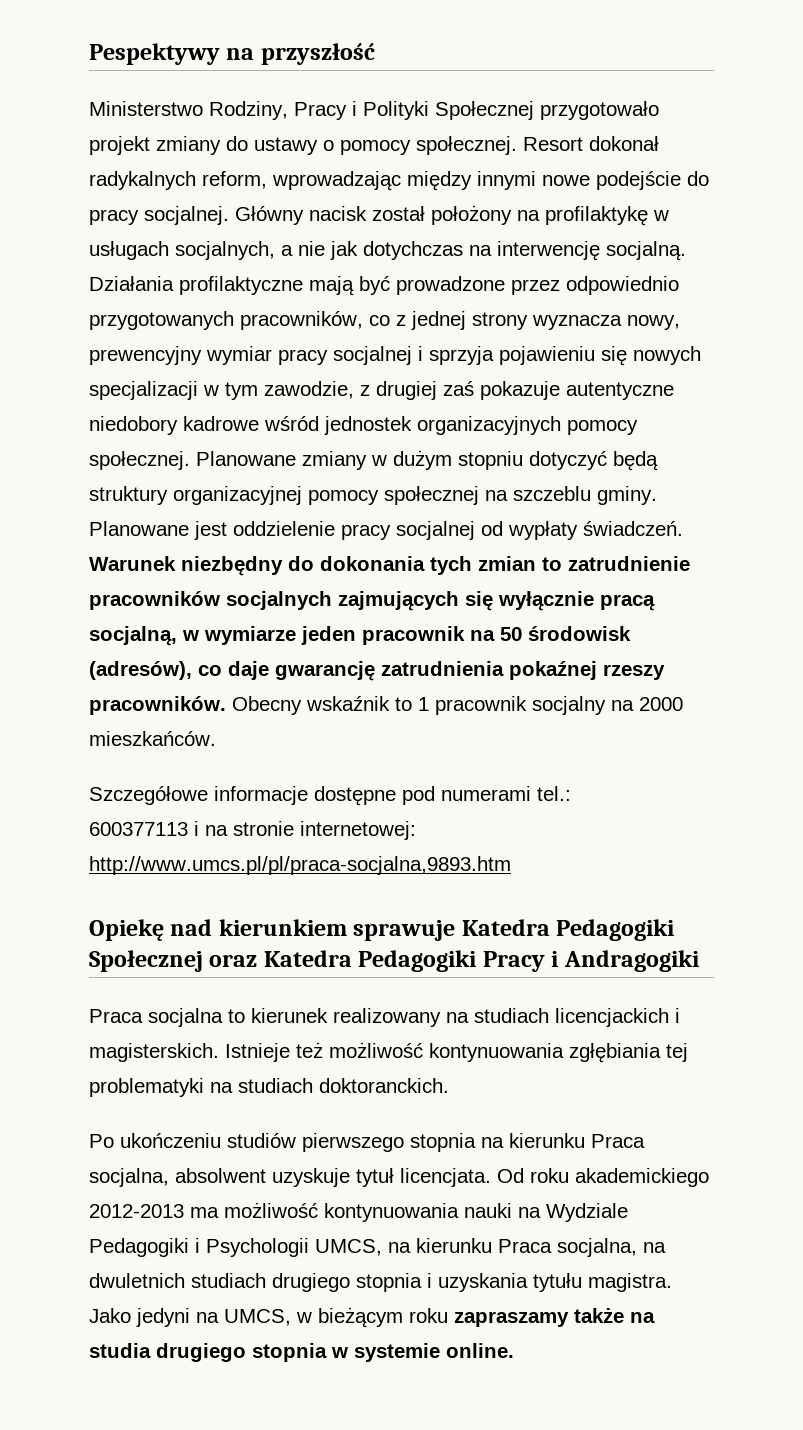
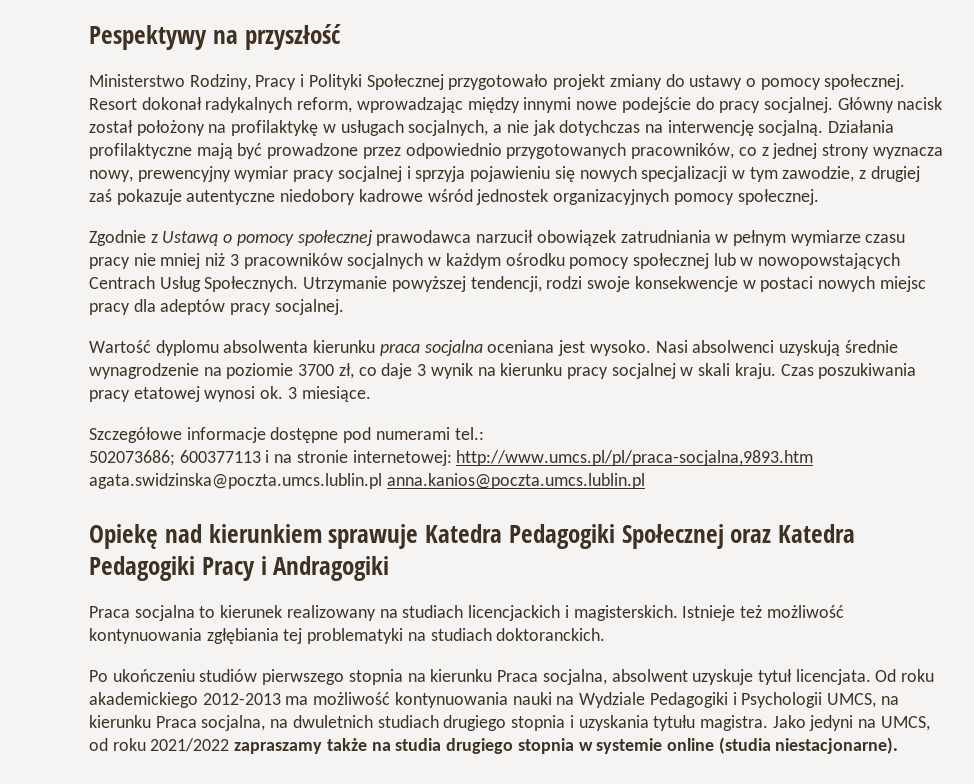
[196,450,658,471] [89,486,657,505] [89,521,683,540] [89,556,690,576] [89,591,655,611] [89,626,631,646] [89,661,665,681] [89,696,683,715] [89,731,216,746] Planowane zmiany w dużym stopniu dotyczyć będą struktury organizacyjnej pomocy społecznej na szczeblu gminy. Planowane jest oddzielenie pracy socjalnej od wypłaty świadczeń. Warunek niezbędny do dokonania tych zmian to zatrudnienie pracowników socjalnych zajmujących się wyłącznie pracą socjalną, w wymiarze jeden pracownik na 50 środowisk (adresów), co daje gwarancję zatrudnienia pokaźnej rzeszy pracowników. Obecny wskaźnik to 1 pracownik socjalny na 2000 mieszkańców. -> [89,230,906,246] [89,253,901,269] [89,276,926,292] [89,299,344,315] [89,340,898,356] [89,363,917,379] [89,386,371,402] // Zgodnie z Ustawą o pomocy społecznej prawodawca narzucił obowiązek zatrudniania w pełnym wymiarze czasu pracy nie mniej niż 3 pracowników socjalnych w każdym ośrodku pomocy społecznej lub w nowopowstających Centrach Usług Społecznych. Utrzymanie powyższej tendencji, rodzi swoje konsekwencje w postaci nowych miejsc pracy dla adeptów pracy socjalnej. // Wartość dyplomu absolwenta kierunku praca socjalna oceniana jest wysoko. Nasi absolwenci uzyskują średnie wynagrodzenie na poziomie 3700 zł, co daje 3 wynik na kierunku pracy socjalnej w skali kraju. Czas poszukiwania pracy etatowej wynosi ok. 3 miesiące.
(571, 793) none -> [89,450,175,466] 502073686;
(511, 865) none -> [89,473,645,489] agata.swidzinska@poczta.umcs.lublin.pl anna.kanios@poczta.umcs.lublin.pl
[296,1307,448,1328] w bieżącym roku -> [89,738,230,752] od roku 2021/2022
[446,1343,514,1358] online. -> [666,737,899,754] online (studia niestacjonarne).

